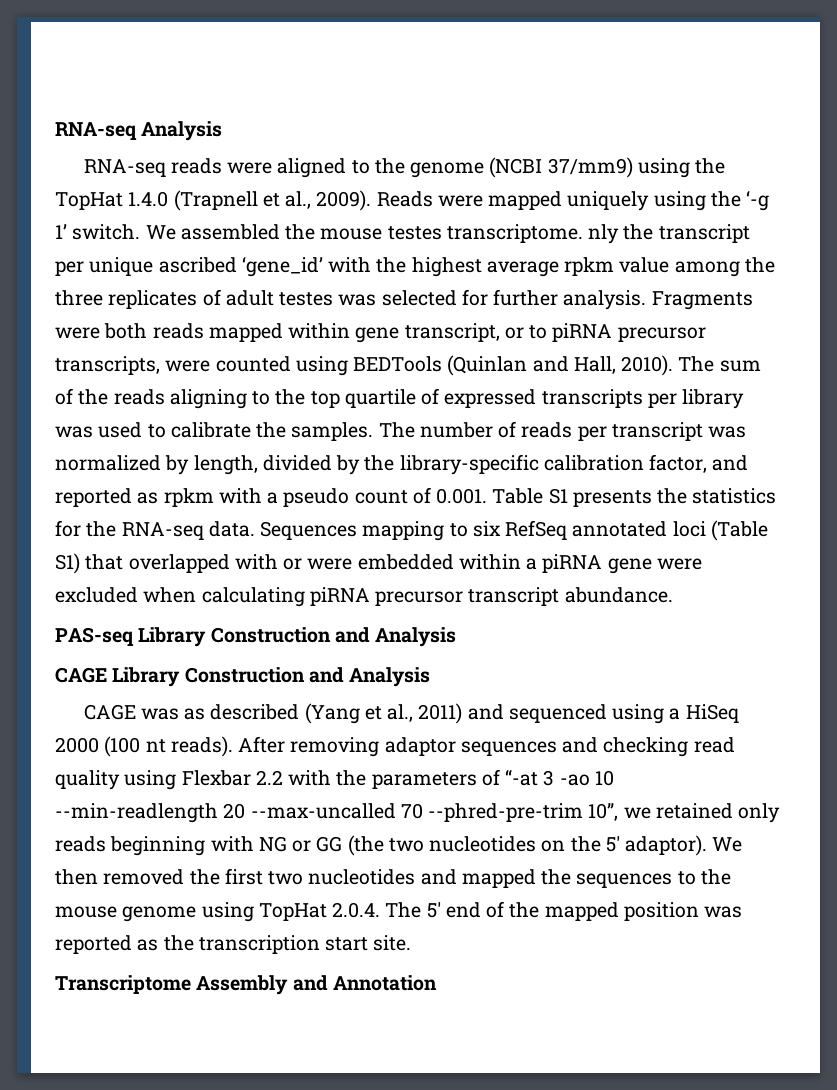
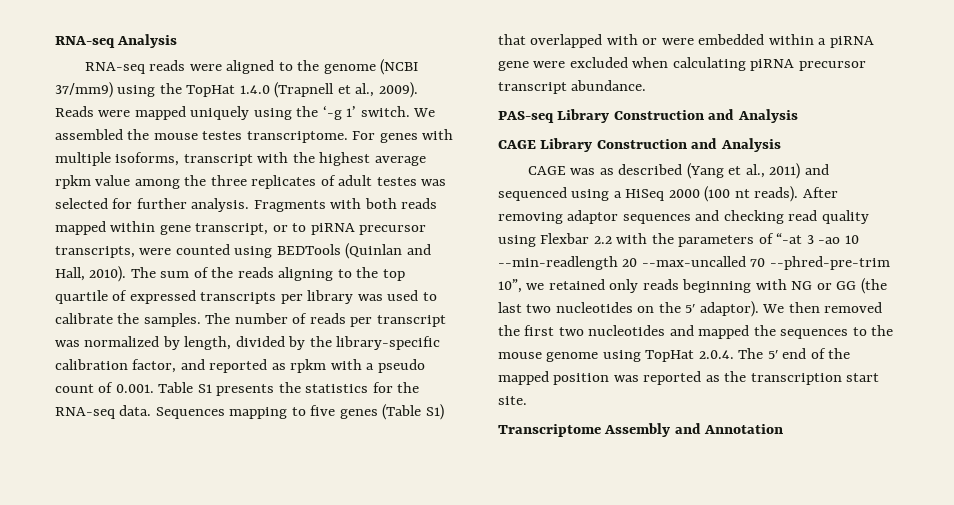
[588,224,750,244] [55,256,323,277] nly the transcript per unique ascribed ‘gene_id’ -> [352,129,454,143] [55,152,253,166] For genes with multiple isoforms, transcript
[55,327,100,339] were -> [330,198,362,209] with
[472,520,706,540] six RefSeq annotated loci -> [310,405,378,419] five genes
(384, 845) none -> [498,302,522,313] last

